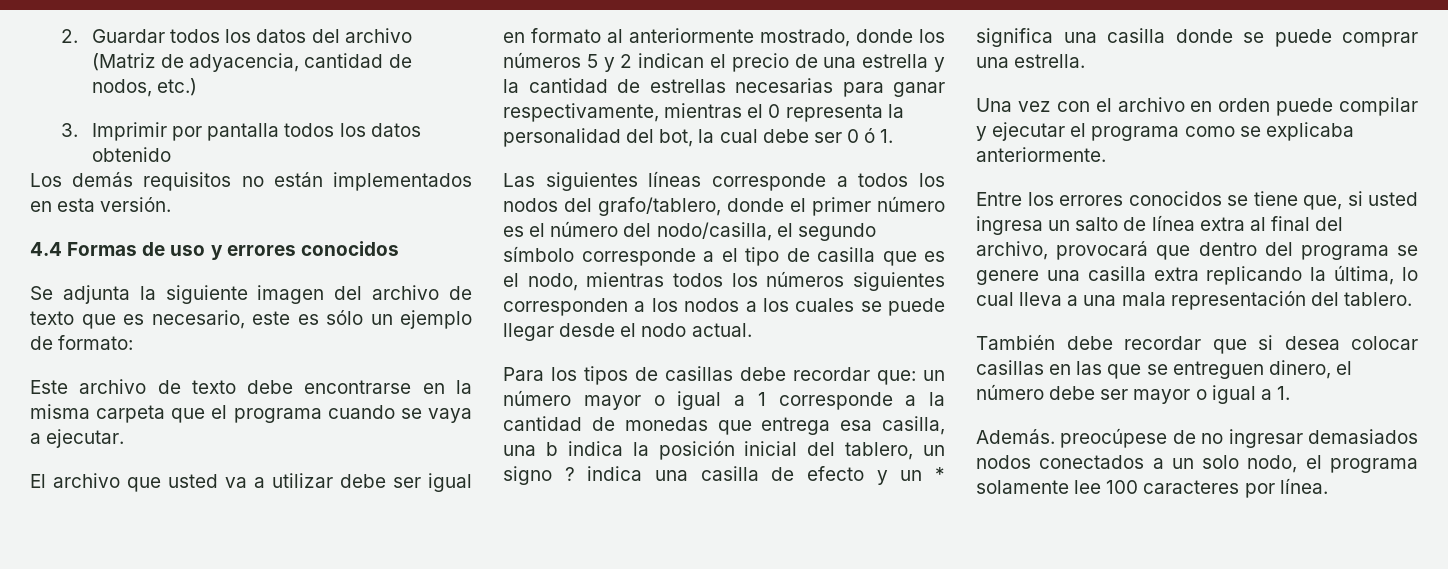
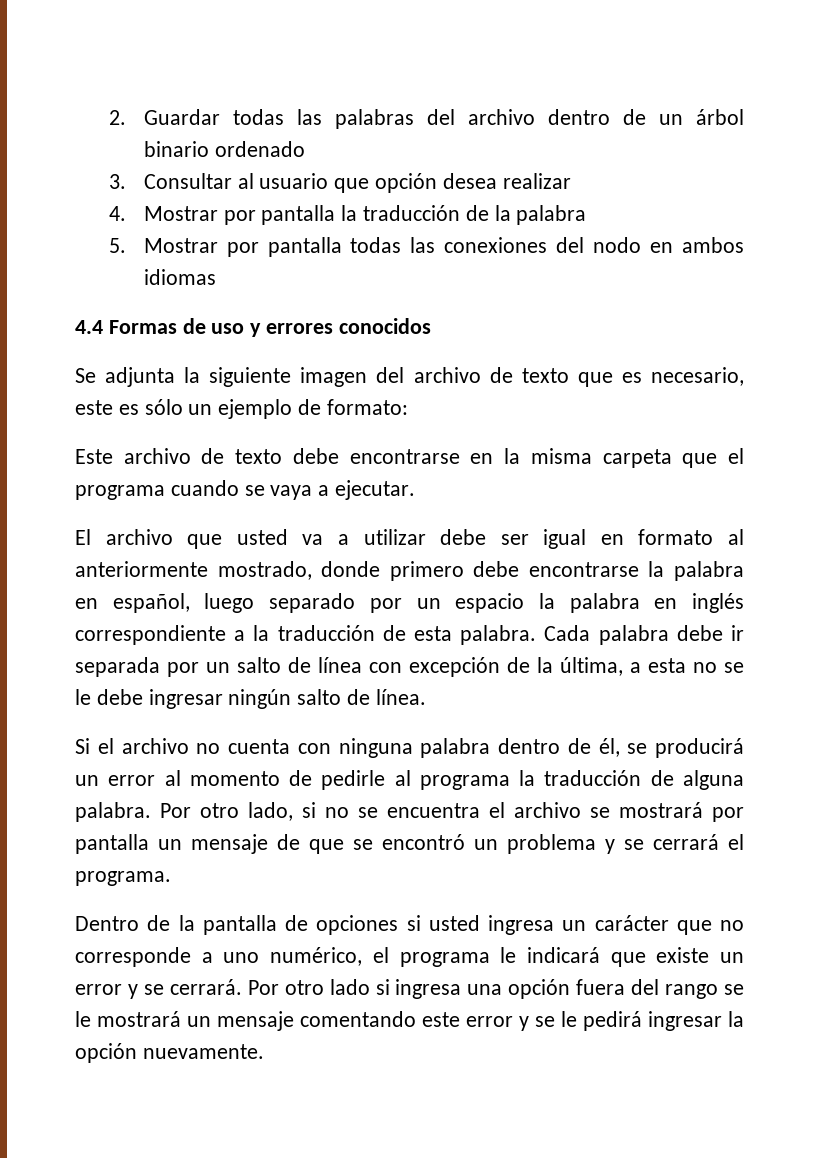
[170,28,412,43] [92,53,412,72] [92,78,198,97] [61,122,421,141] [92,147,172,162] [30,172,473,191] [30,197,172,212] todos los datos del archivo (Matriz de adyacencia, cantidad de nodos, etc.) // 3. Imprimir por pantalla todos los datos obtenido // Los demás requisitos no están implementados en esta versión. -> [232,109,744,129] [143,141,305,157] [109,173,571,193] [109,205,587,225] [109,237,744,257] [143,269,216,285] todas las palabras del archivo dentro de un árbol binario ordenado // 3. Consultar al usuario que opción desea realizar // 4. Mostrar por pantalla la traducción de la palabra // 5. Mostrar por pantalla todas las conexiones del nodo en ambos idiomas
[919,29,945,43] [503,52,945,72] [503,78,945,97] [503,103,904,122] [503,128,894,147] [503,171,946,191] [503,196,945,216] [503,221,876,241] [503,246,945,266] [503,271,945,291] [503,298,945,316] [503,323,752,341] [503,366,945,385] [503,390,945,410] [503,416,945,435] [503,441,945,460] [503,466,945,485] [976,28,1418,47] [976,54,1086,68] [976,97,1418,116] [976,122,1354,141] [976,147,1106,162] [976,191,1418,210] [976,215,1344,235] [976,241,1418,260] [976,265,1418,285] [976,291,1412,310] [976,335,1418,354] [976,360,1352,379] [976,384,1290,404] [976,428,1418,448] [976,455,1418,473] [976,478,1328,498] los números 5 y 2 indican el precio de una estrella y la cantidad de estrellas necesarias para ganar respectivamente, mientras el 0 representa la personalidad del bot, la cual debe ser 0 ó 1. // Las siguientes líneas corresponde a todos los nodos del grafo/tablero, donde el primer número es el número del nodo/casilla, el segundo símbolo corresponde a el tipo de casilla que es el nodo, mientras todos los números siguientes corresponden a los nodos a los cuales se puede llegar desde el nodo actual. // Para los tipos de casillas debe recordar que: un número mayor o igual a 1 corresponde a la cantidad de monedas que entrega esa casilla, una b indica la posición inicial del tablero, un signo ? indica una casilla de efecto y un * significa una casilla donde se puede comprar una estrella. // Una vez con el archivo en orden puede compilar y ejecutar el programa como se explicaba anteriormente. // Entre los errores conocidos se tiene que, si usted ingresa un salto de línea extra al final del archivo, provocará que dentro del programa se genere una casilla extra replicando la última, lo cual lleva a una mala representación del tablero. // También debe recordar que si desea colocar casillas en las que se entreguen dinero, el número debe ser mayor o igual a 1. // Además. preocúpese de no ingresar demasiados nodos conectados a un solo nodo, el programa solamente lee 100 caracteres por línea. -> [389,561,744,581] [75,593,744,613] [75,625,744,645] [75,657,744,677] [75,689,426,709] [75,738,744,758] [75,770,744,790] [75,802,744,822] [75,834,744,854] [75,871,171,886] [75,915,744,935] [75,947,744,967] [75,979,745,999] [75,1011,744,1031] [75,1043,264,1063] primero debe encontrarse la palabra en español, luego separado por un espacio la palabra en inglés correspondiente a la traducción de esta palabra. Cada palabra debe ir separada por un salto de línea con excepción de la última, a esta no se le debe ingresar ningún salto de línea. // Si el archivo no cuenta con ninguna palabra dentro de él, se producirá un error al momento de pedirle al programa la traducción de alguna palabra. Por otro lado, si no se encuentra el archivo se mostrará por pantalla un mensaje de que se encontró un problema y se cerrará el programa. // Dentro de la pantalla de opciones si usted ingresa un carácter que no corresponde a uno numérico, el programa le indicará que existe un error y se cerrará. Por otro lado si ingresa una opción fuera del rango se le mostrará un mensaje comentando este error y se le pedirá ingresar la opción nuevamente.

